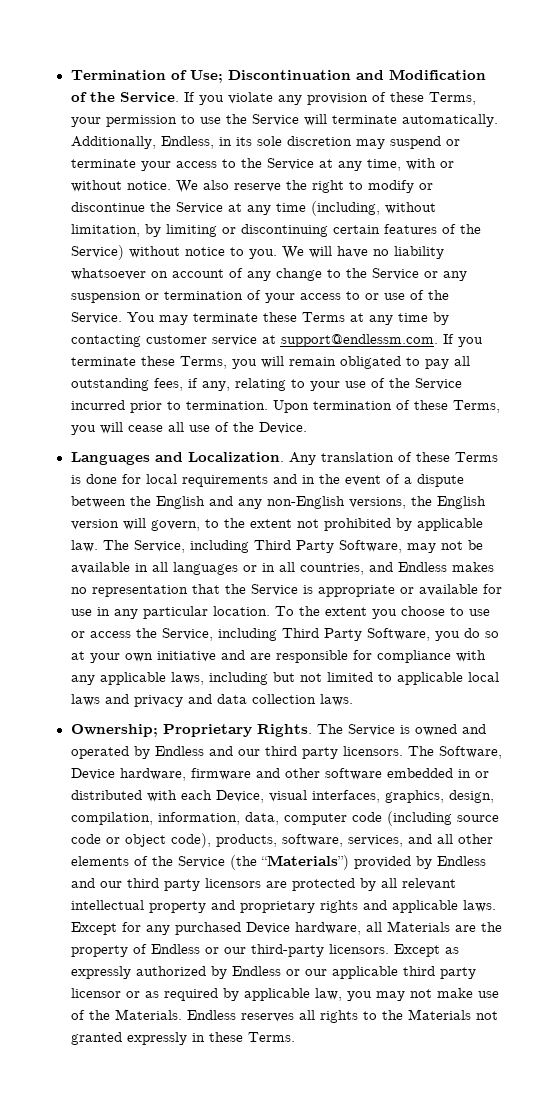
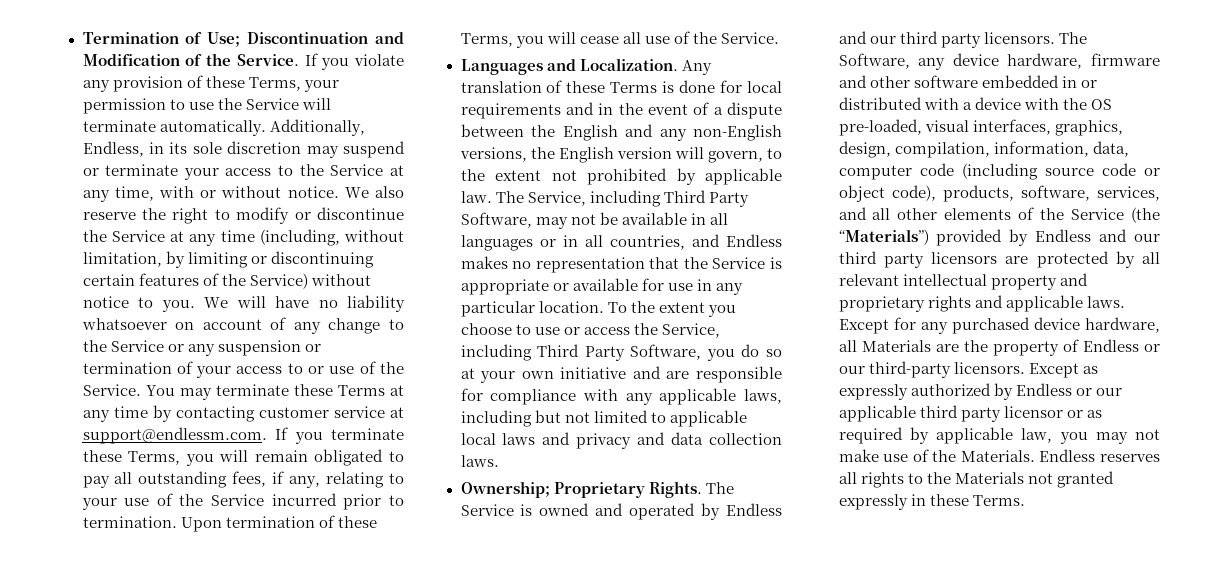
[258,422,307,434] Device. -> [720,32,779,44] Service.
[70,768,115,780] Device -> [918,53,999,70] any device
[180,790,264,803] each Device, -> [962,97,1112,110] [838,119,922,136] a device with the OS pre-loaded,
[245,922,290,934] Device -> [1033,317,1080,330] device

